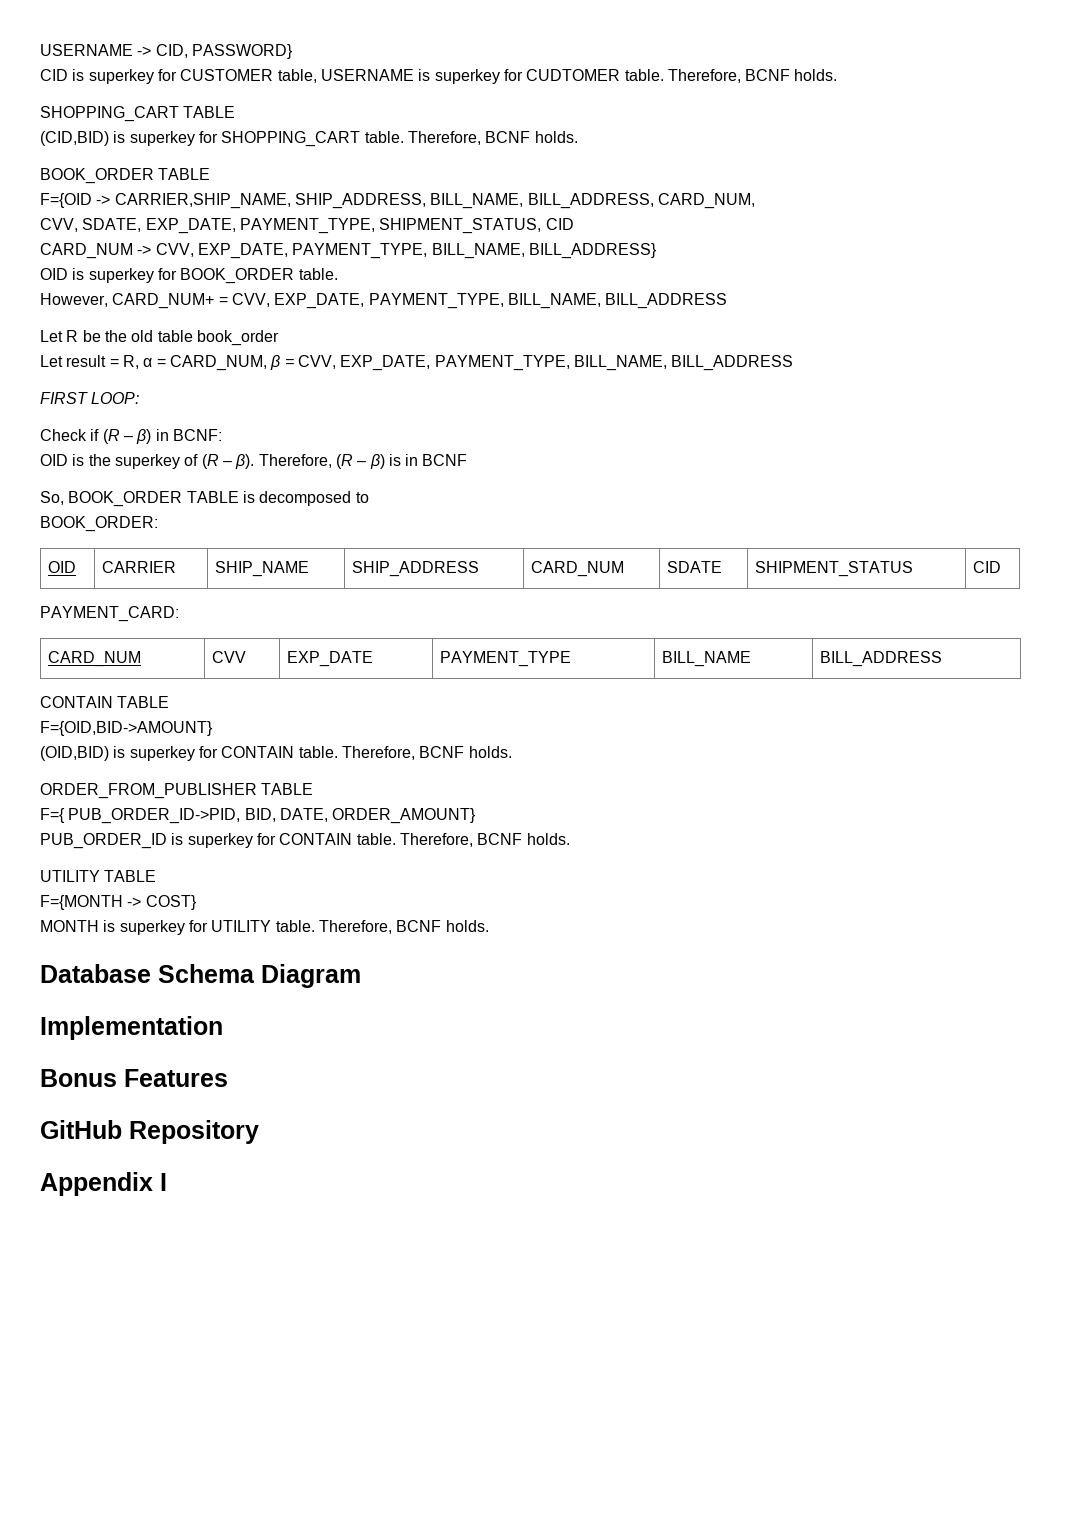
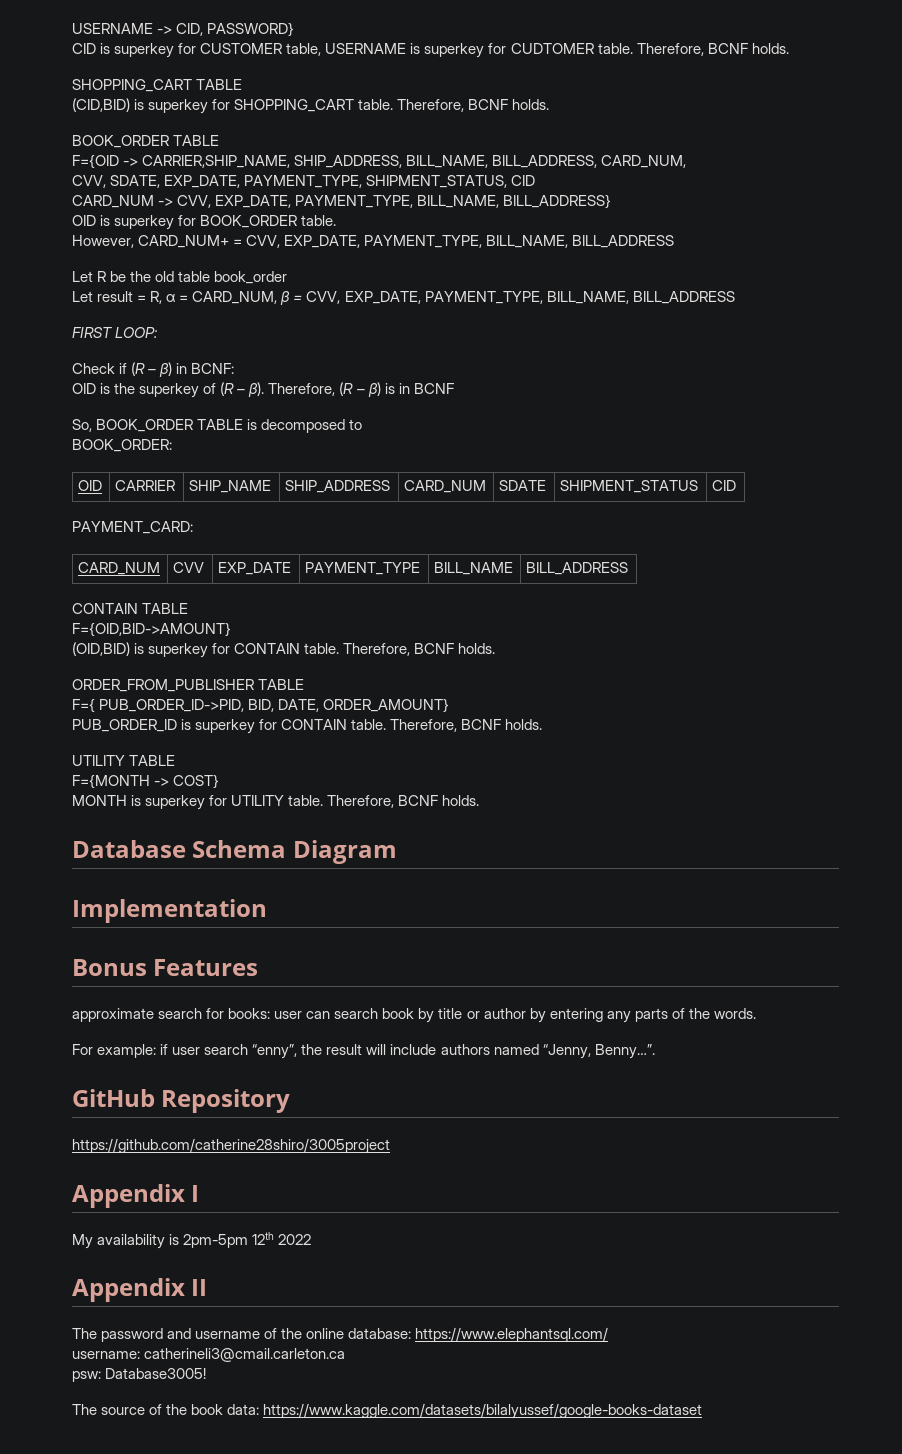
(228, 1078) none -> [72,1008,756,1023] [72,1044,655,1059] // approximate search for books: user can search book by title or author by entering any parts of the words. // For example: if user search “enny”, the result will include authors named “Jenny, Benny…”.
(259, 1132) none -> [72,1138,390,1154] // https://github.com/catherine28shiro/3005project
(167, 1182) none -> [72,1232,312,1249] [72,1278,208,1302] [72,1327,609,1342] [72,1348,346,1362] [72,1368,207,1382] [72,1403,703,1419] // My availability is 2pm-5pm 12th 2022 // Appendix II // The password and username of the online database: https://www.elephantsql.com/ // username: catherineli3@cmail.carleton.ca // psw: Database3005! // The source of the book data: https://www.kaggle.com/datasets/bilalyussef/google-books-dataset

